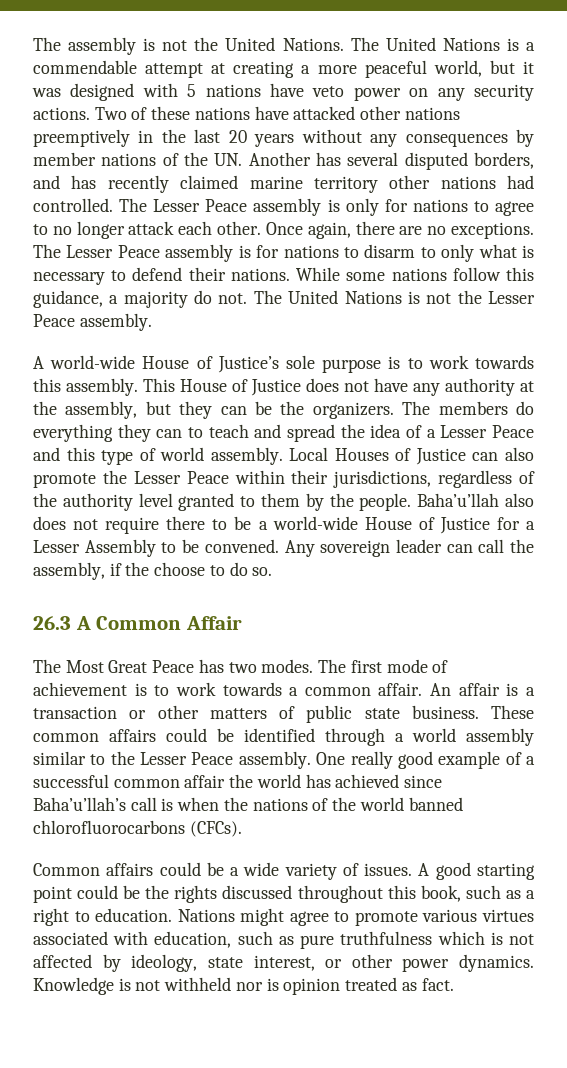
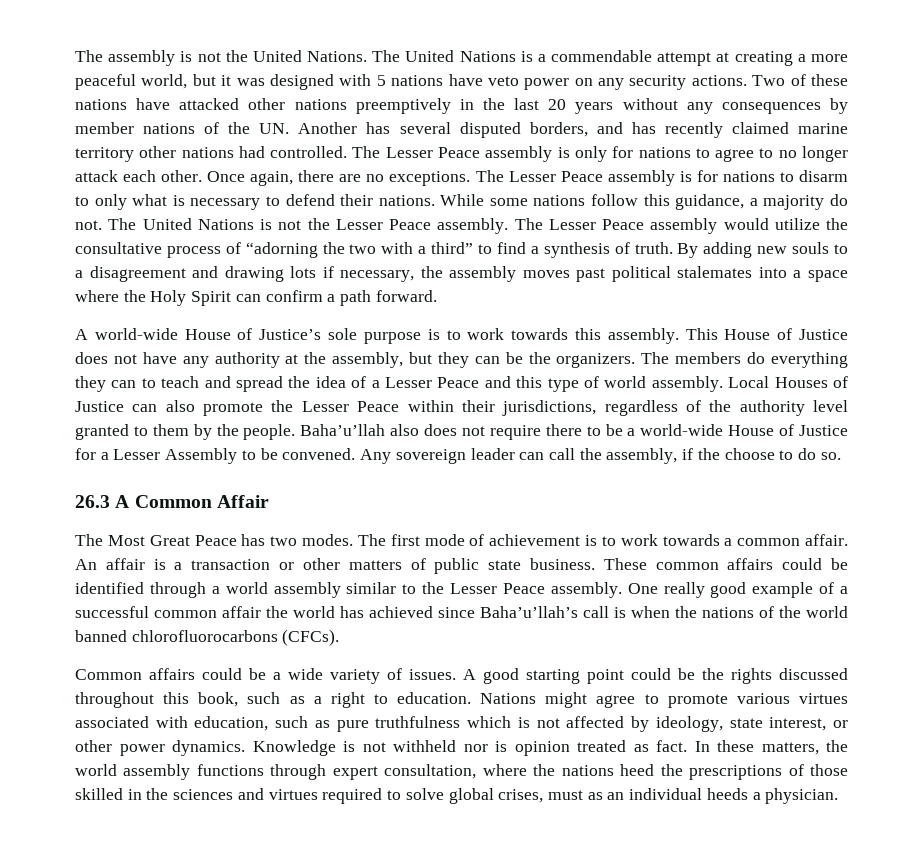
(152, 322) none -> [514,218,848,234] [75,242,849,258] [75,266,848,282] [75,290,437,306] The Lesser Peace assembly would utilize the consultative process of “adorning the two with a third” to find a synthesis of truth. By adding new souls to a disagreement and drawing lots if necessary, the assembly moves past political stalemates into a space where the Holy Spirit can confirm a path forward.
(454, 984) none -> [694,740,848,755] [75,764,848,780] [75,788,839,804] In these matters, the world assembly functions through expert consultation, where the nations heed the prescriptions of those skilled in the sciences and virtues required to solve global crises, must as an individual heeds a physician.

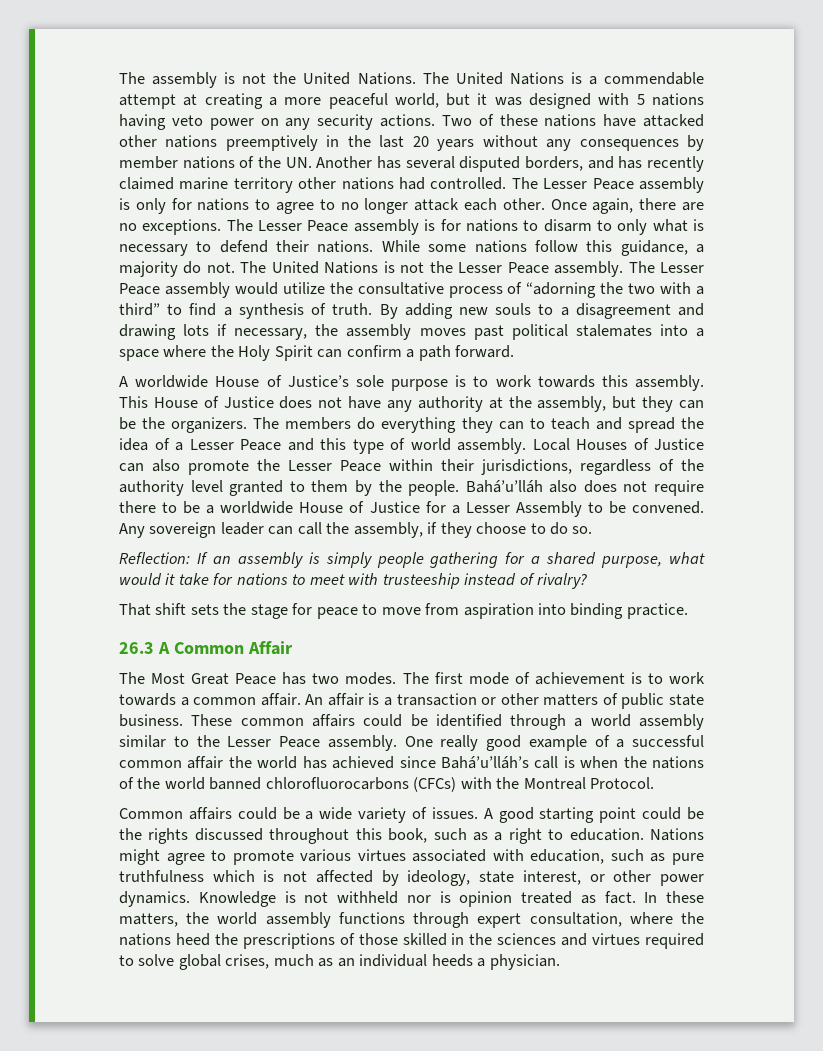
[448,74,483,86] have -> [119,114,166,130] having
[94,328,178,340] world-wide -> [135,375,209,388] worldwide
[300,424,386,436] Baha’u’llah -> [465,480,543,493] Bahá’u’lláh
[640,424,724,436] world-wide -> [220,501,294,514] worldwide
[697,448,720,460] the -> [440,522,472,538] they
(841, 456) none -> [119,552,705,568] [119,573,588,589] [119,603,688,619] // Reflection: If an assembly is simply people gathering for a shared purpose, what would it take for nations to meet with trusteeship instead of rivalry? // That shift sets the stage for peace to move from aspiration into binding practice.
[480,606,578,618] Baha’u’llah’s -> [440,756,529,769] Bahá’u’lláh’s
[282,629,340,646] (CFCs). -> [413,777,655,792] (CFCs) with the Montreal Protocol.
[547,790,583,800] must -> [273,954,314,966] much

